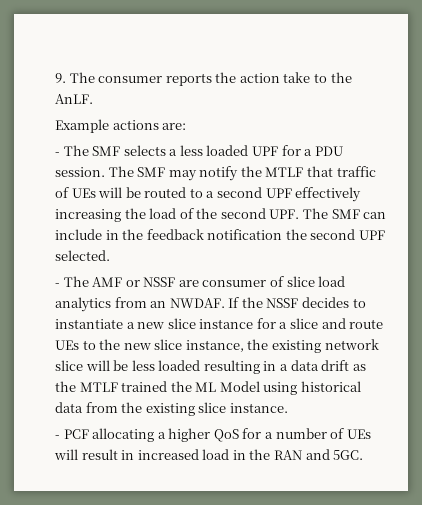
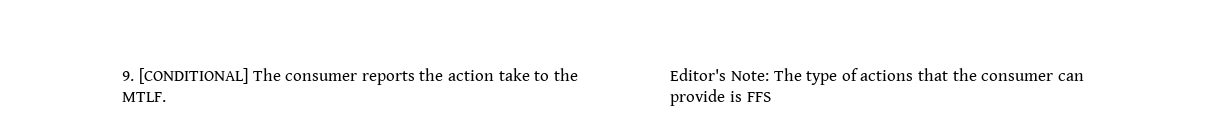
(67, 78) none -> [139,68,249,84] [CONDITIONAL]
[55,94,94,104] [55,119,187,133] [55,145,343,156] [55,166,376,181] [55,187,362,202] [55,208,387,222] [55,229,385,240] [55,250,111,261] [55,276,346,287] [55,297,366,312] [55,318,384,329] [55,339,379,353] [55,360,366,374] [55,381,361,395] [55,402,288,416] [55,428,371,442] [54,449,364,460] AnLF. // Example actions are: // - The SMF selects a less loaded UPF for a PDU session. The SMF may notify the MTLF that traffic of UEs will be routed to a second UPF effectively increasing the load of the second UPF. The SMF can include in the feedback notification the second UPF selected. // - The AMF or NSSF are consumer of slice load analytics from an NWDAF. If the NSSF decides to instantiate a new slice instance for a slice and route UEs to the new slice instance, the existing network slice will be less loaded resulting in a data drift as the MTLF trained the ML Model using historical data from the existing slice instance. // - PCF allocating a higher QoS for a number of UEs will result in increased load in the RAN and 5GC. -> [122,92,167,102] [670,68,1084,85] [670,89,771,106] MTLF. // Editor's Note: The type of actions that the consumer can provide is FFS

